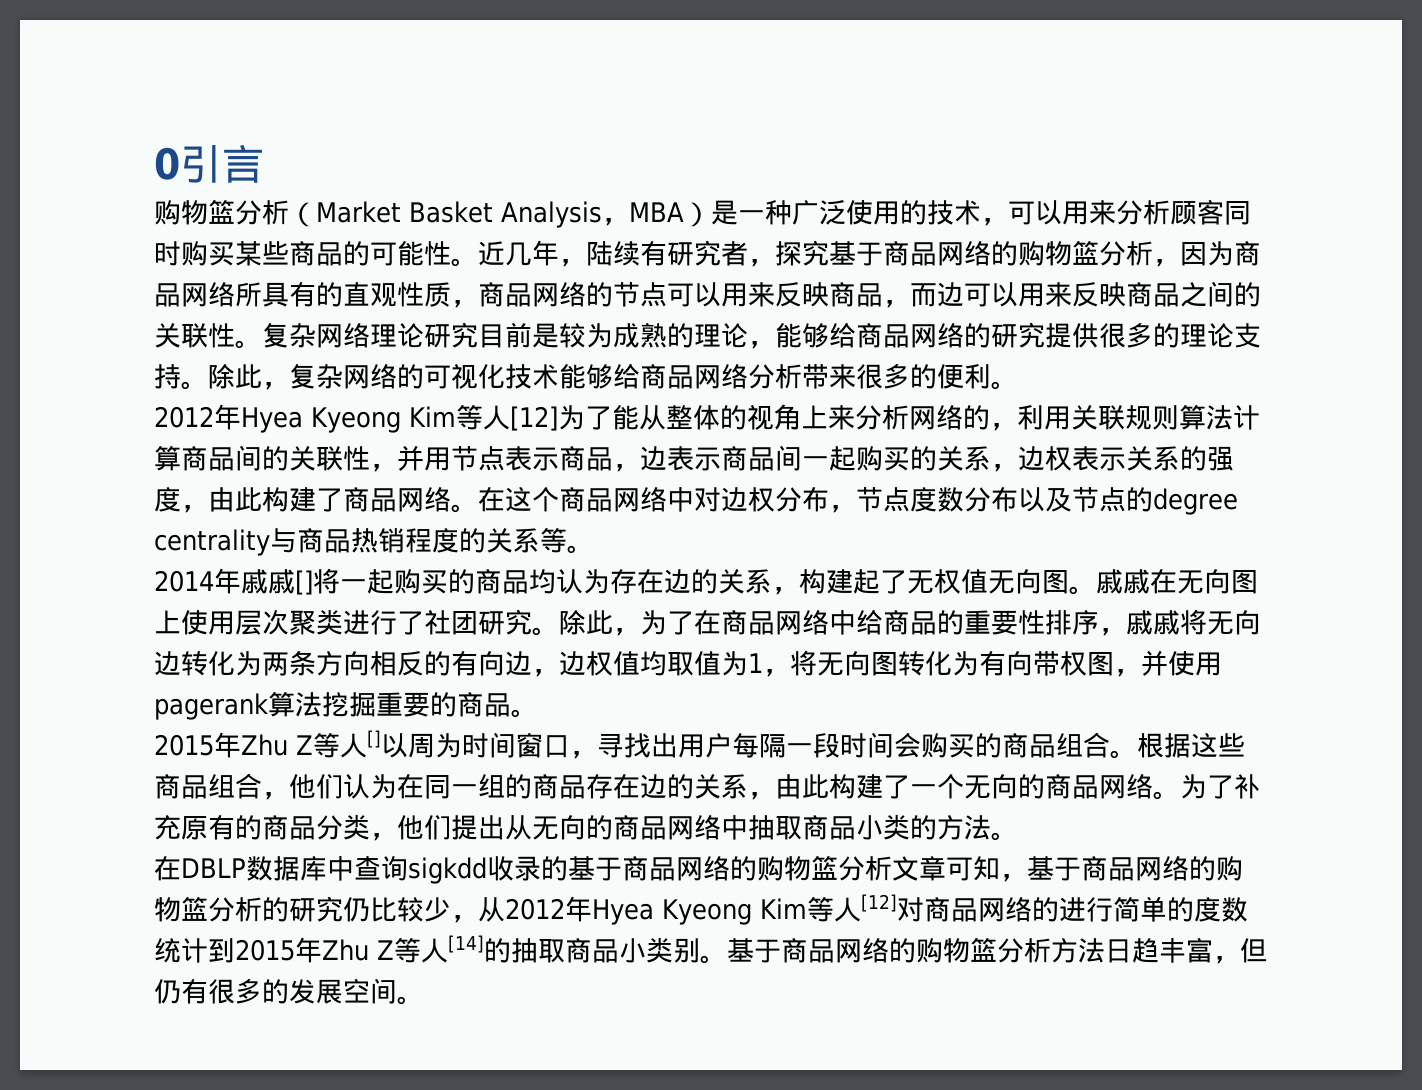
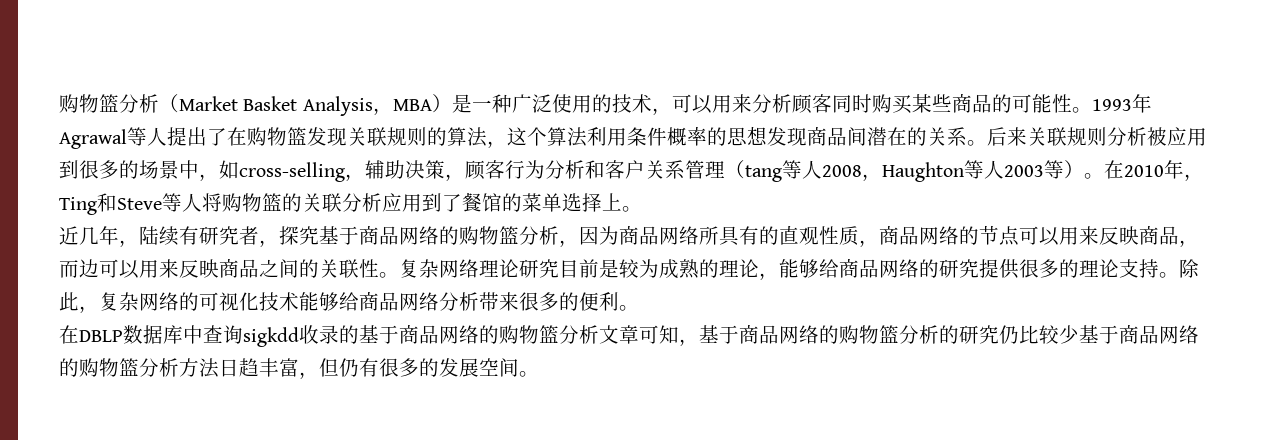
[154,144,264,183] 0引言 // -> (59, 103) none
(478, 262) none -> [1091,94,1152,113] [59,126,1207,149] [59,160,1204,182] [59,192,642,215] 1993年Agrawal等人提出了在购物篮发现关联规则的算法，这个算法利用条件概率的思想发现商品间潜在的关系。后来关联规则分析被应用到很多的场景中，如cross-selling，辅助决策，顾客行为分析和客户关系管理（tang等人2008，Haughton等人2003等）。在2010年，Ting和Steve等人将购物篮的关联分析应用到了餐馆的菜单选择上。 //
[154,404,1260,433] [154,445,1234,472] [154,486,1238,515] [154,527,594,556] [154,568,1258,595] [154,609,1261,636] [154,650,1222,677] [154,691,538,720] [154,730,1245,759] [154,773,1261,800] [154,814,1018,841] // 2012年Hyea Kyeong Kim等人[12]为了能从整体的视角上来分析网络的，利用关联规则算法计算商品间的关联性，并用节点表示商品，边表示商品间一起购买的关系，边权表示关系的强度，由此构建了商品网络。在这个商品网络中对边权分布，节点度数分布以及节点的degree centrality与商品热销程度的关系等。 // 2014年戚戚[]将一起购买的商品均认为存在边的关系，构建起了无权值无向图。戚戚在无向图上使用层次聚类进行了社团研究。除此，为了在商品网络中给商品的重要性排序，戚戚将无向边转化为两条方向相反的有向边，边权值均取值为1，将无向图转化为有向带权图，并使用pagerank算法挖掘重要的商品。 // 2015年Zhu Z等人[]以周为时间窗口，寻找出用户每隔一段时间会购买的商品组合。根据这些商品组合，他们认为在同一组的商品存在边的关系，由此构建了一个无向的商品网络。为了补充原有的商品分类，他们提出从无向的商品网络中抽取商品小类的方法。 -> (639, 308) none
[451,894,1248,925] [154,935,727,964] ，从2012年Hyea Kyeong Kim等人[12]对商品网络的进行简单的度数统计到2015年Zhu Z等人[14]的抽取商品小类别。 -> (1079, 334) none

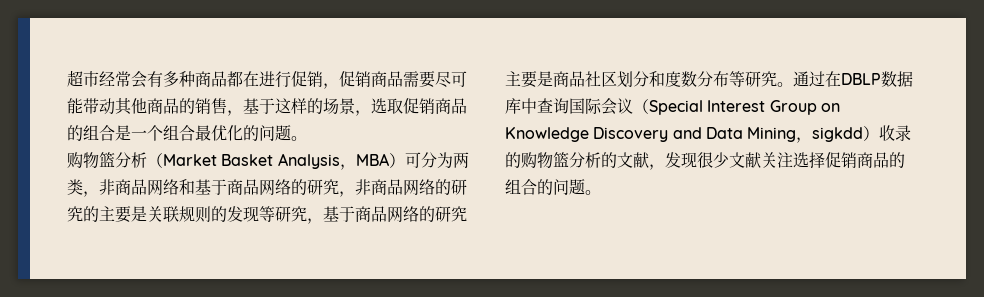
(59, 103) none -> [67,70,467,89] [67,98,467,116] [67,125,307,141] 超市经常会有多种商品都在进行促销，促销商品需要尽可能带动其他商品的销售，基于这样的场景，选取促销商品的组合是一个组合最优化的问题。 //
[451,94,1152,115] [59,126,1207,149] [59,160,1204,182] [59,192,642,215] [59,225,1199,247] [59,259,1199,280] [59,292,639,313] 是一种广泛使用的技术，可以用来分析顾客同时购买某些商品的可能性。1993年Agrawal等人提出了在购物篮发现关联规则的算法，这个算法利用条件概率的思想发现商品间潜在的关系。后来关联规则分析被应用到很多的场景中，如cross-selling，辅助决策，顾客行为分析和客户关系管理（tang等人2008，Haughton等人2003等）。在2010年，Ting和Steve等人将购物篮的关联分析应用到了餐馆的菜单选择上。 // 近几年，陆续有研究者，探究基于商品网络的购物篮分析，因为商品网络所具有的直观性质，商品网络的节点可以用来反映商品，而边可以用来反映商品之间的关联性。复杂网络理论研究目前是较为成熟的理论，能够给商品网络的研究提供很多的理论支持。除此，复杂网络的可视化技术能够给商品网络分析带来很多的便利。 // -> [404,152,469,168] [67,179,467,197] [67,206,467,224] [505,71,825,88] 可分为两类，非商品网络和基于商品网络的研究，非商品网络的研究的主要是关联规则的发现等研究，基于商品网络的研究主要是商品社区划分和度数分布等研究。通过
[243,325,1199,347] [59,358,519,379] sigkdd收录的基于商品网络的购物篮分析文章可知，基于商品网络的购物篮分析的研究仍比较少基于商品网络的购物篮分析方法日趋丰富，但仍有很多的发展空间 -> [569,98,840,115] [505,125,912,143] [505,152,905,170] [505,179,585,195] 国际会议（Special Interest Group on Knowledge Discovery and Data Mining，sigkdd）收录的购物篮分析的文献，发现很少文献关注选择促销商品的组合的问题

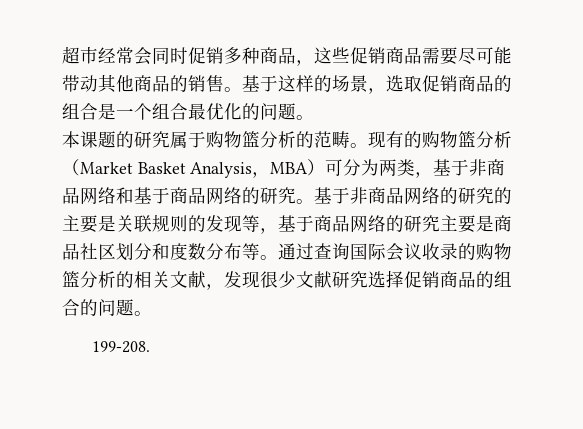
[147,71,339,89] 有多种商品都在进行促销， -> [152,47,350,66] 同时促销多种商品，这些
[227,110,243,116] ， -> [224,87,242,92] 。
(307, 138) none -> [62,131,422,148] 本课题的研究属于购物篮分析的范畴。现有的
(99, 194) none -> [433,159,470,176] 基于
[339,191,355,197] ， -> [296,187,350,204] 。基于
[275,206,307,222] 研究 -> (260, 223) none
[745,71,913,87] [505,98,840,115] [505,126,880,143] 研究。通过在DBLP数据库中查询国际会议（Special Interest Group on Knowledge Discovery and Data Mining，sigkdd） -> [260,243,422,261] 。通过查询国际会议
(617, 160) none -> [134,271,170,288] 相关
[761,152,793,168] 关注 -> [332,271,368,288] 研究
(601, 192) none -> [92,341,151,353] // 199-208.

